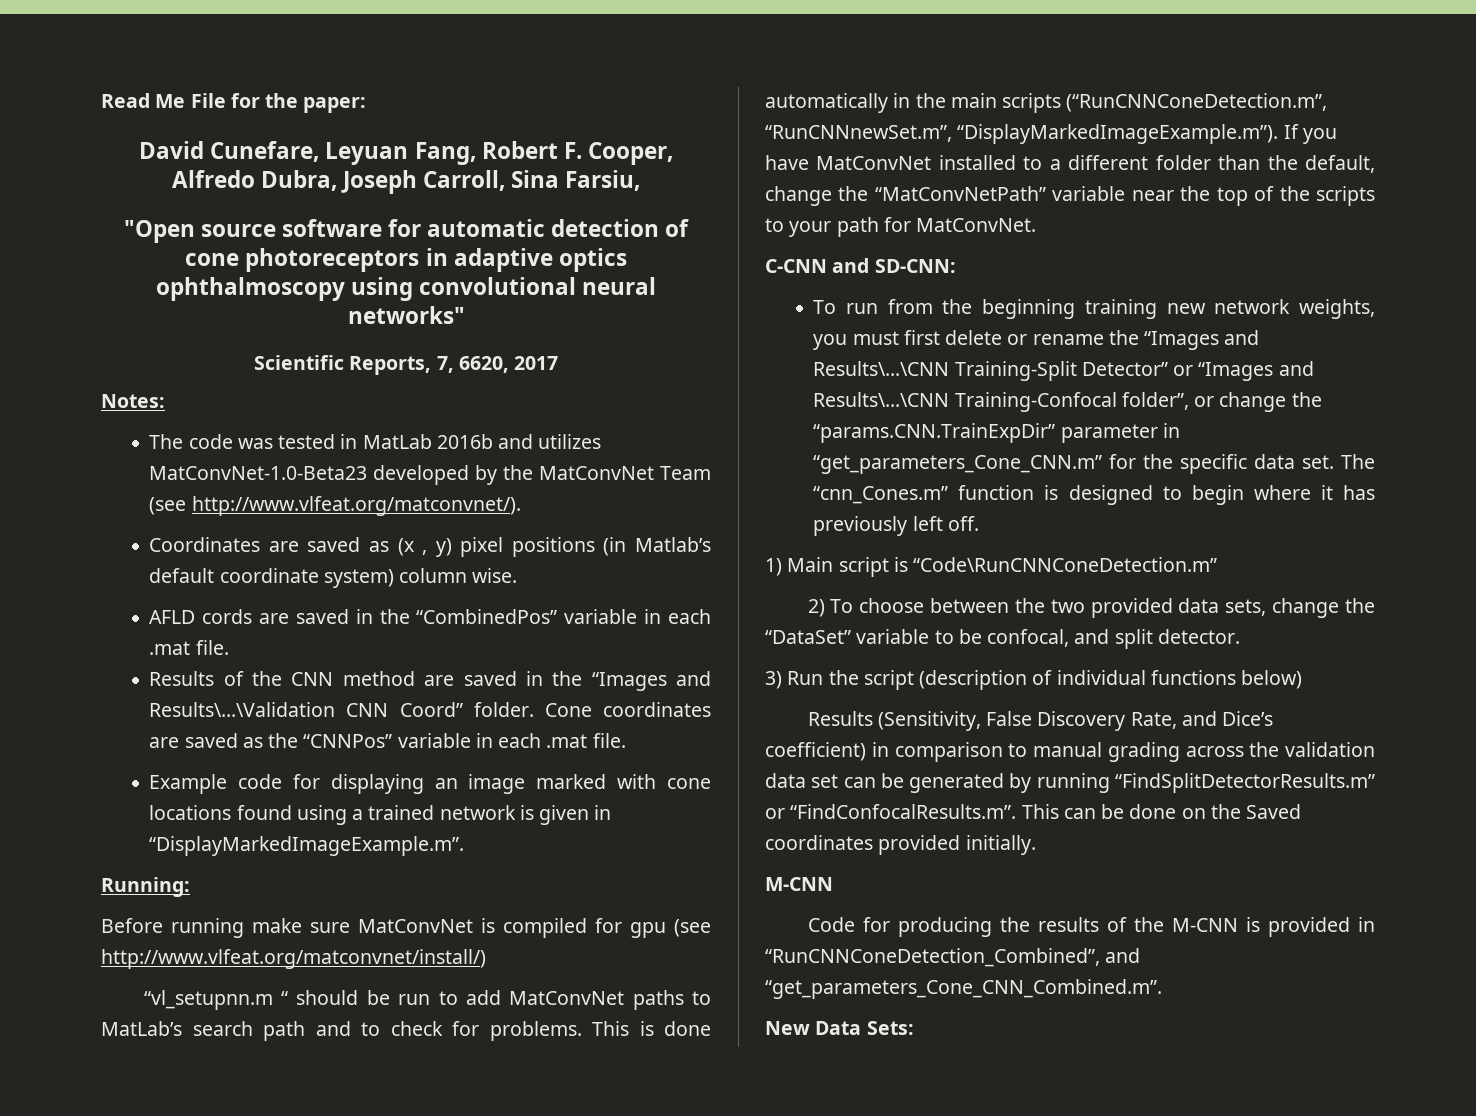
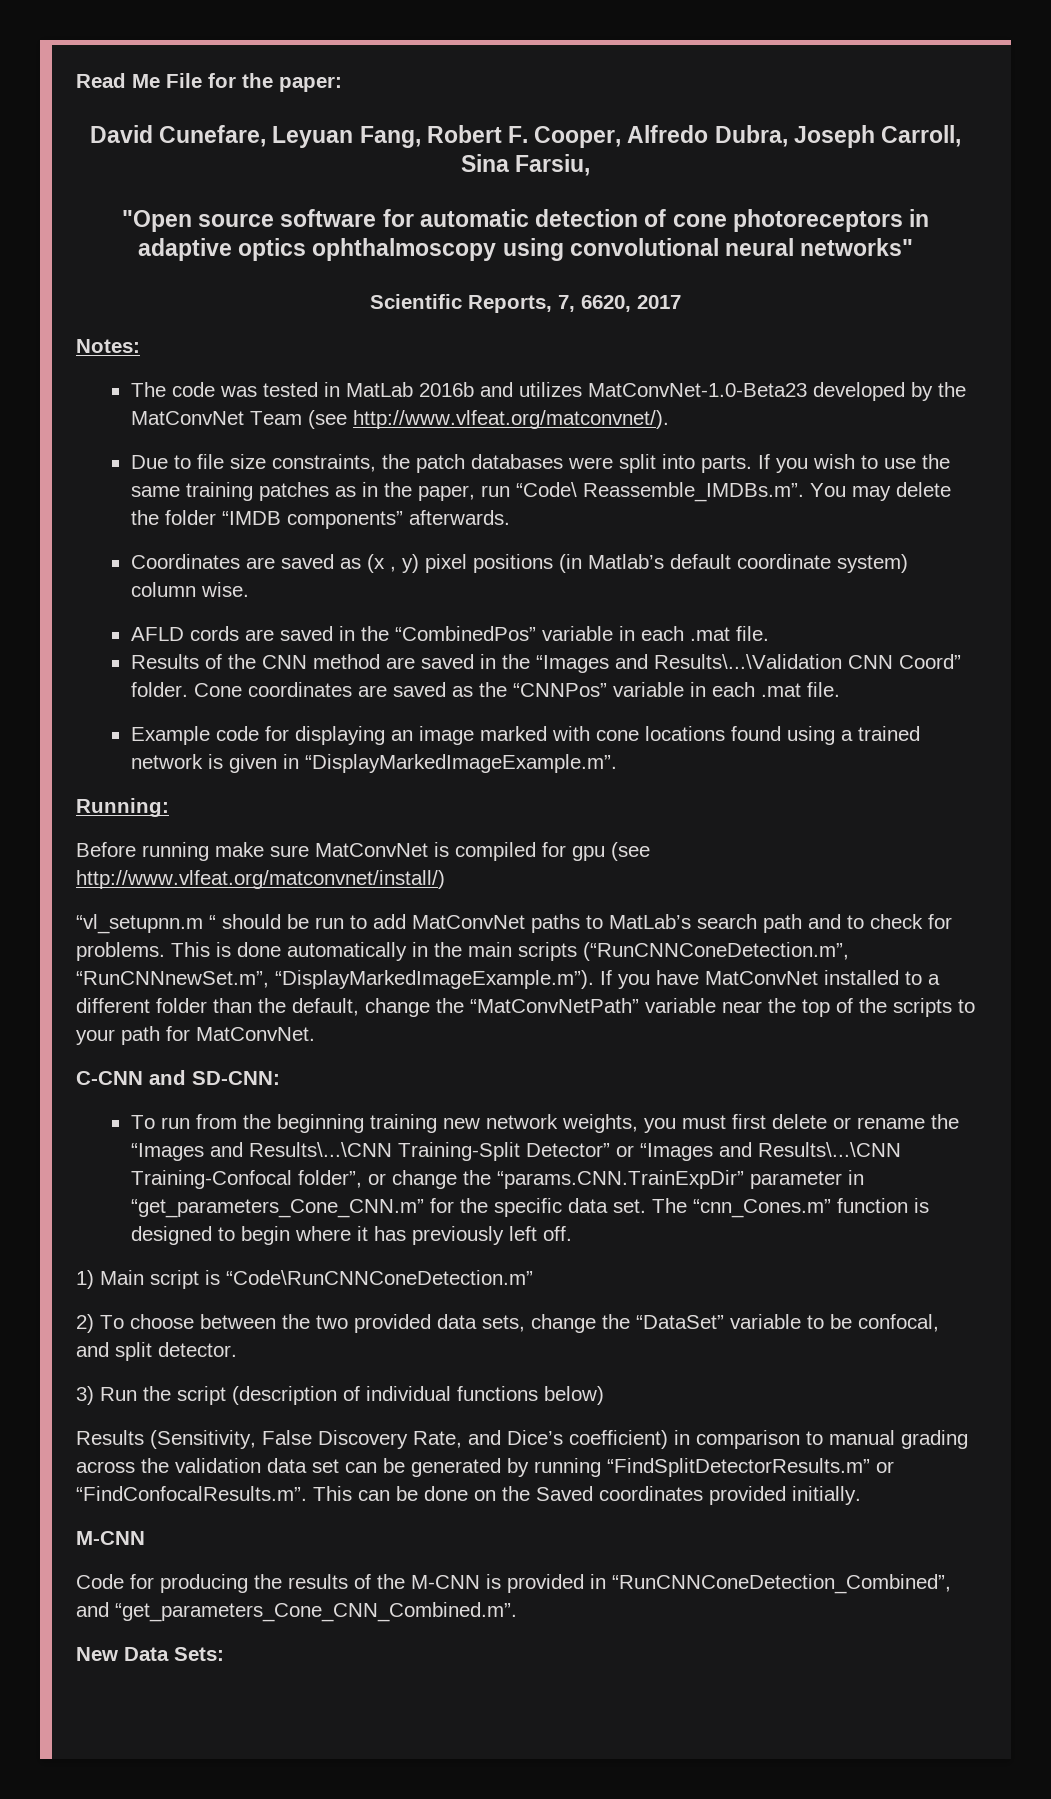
(521, 506) none -> [130,454,950,473] [130,482,951,502] [130,510,510,529] // Due to file size constraints, the patch databases were split into parts. If you wish to use the same training patches as in the paper, run “Code\ Reassemble_IMDBs.m”. You may delete the folder “IMDB components” afterwards.

